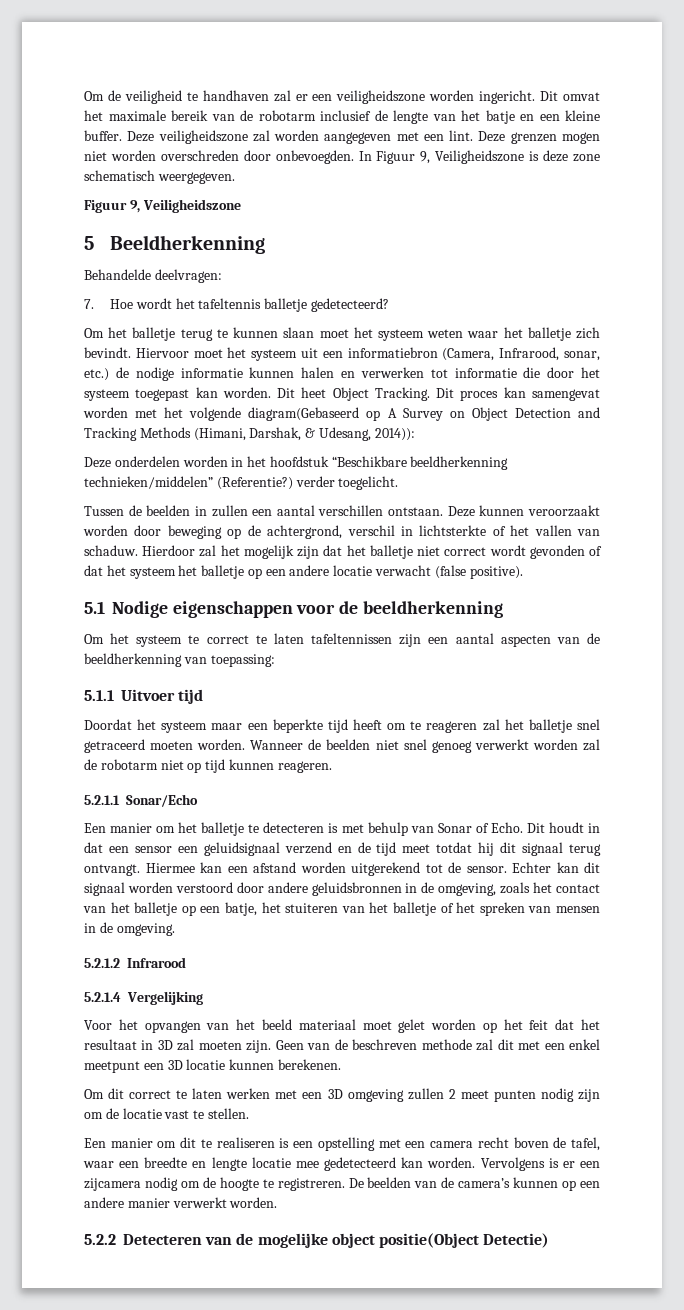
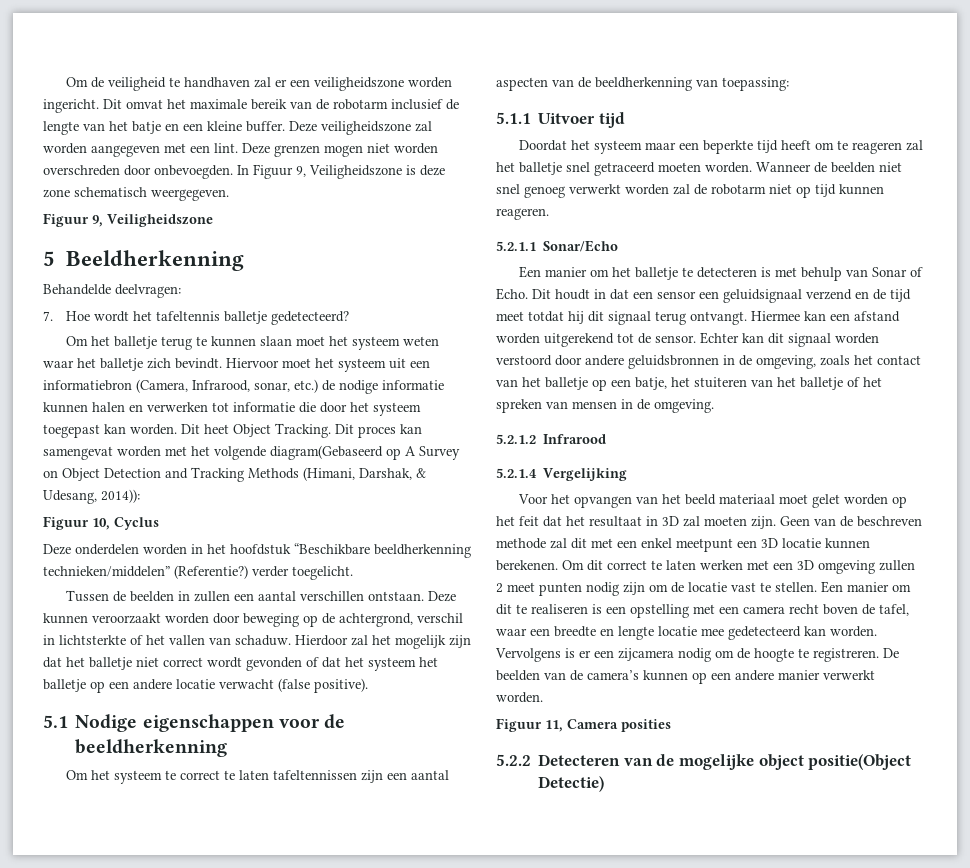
(415, 434) none -> [43,516,159,530] // Figuur 10, Cyclus
(341, 1064) // -> (558, 565) none
(249, 1113) // -> (817, 587) none
(278, 1202) none -> [496,718,671,732] // Figuur 11, Camera posities

